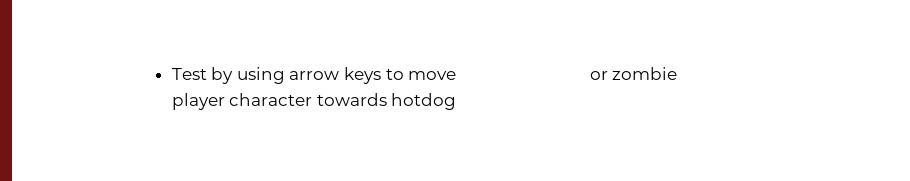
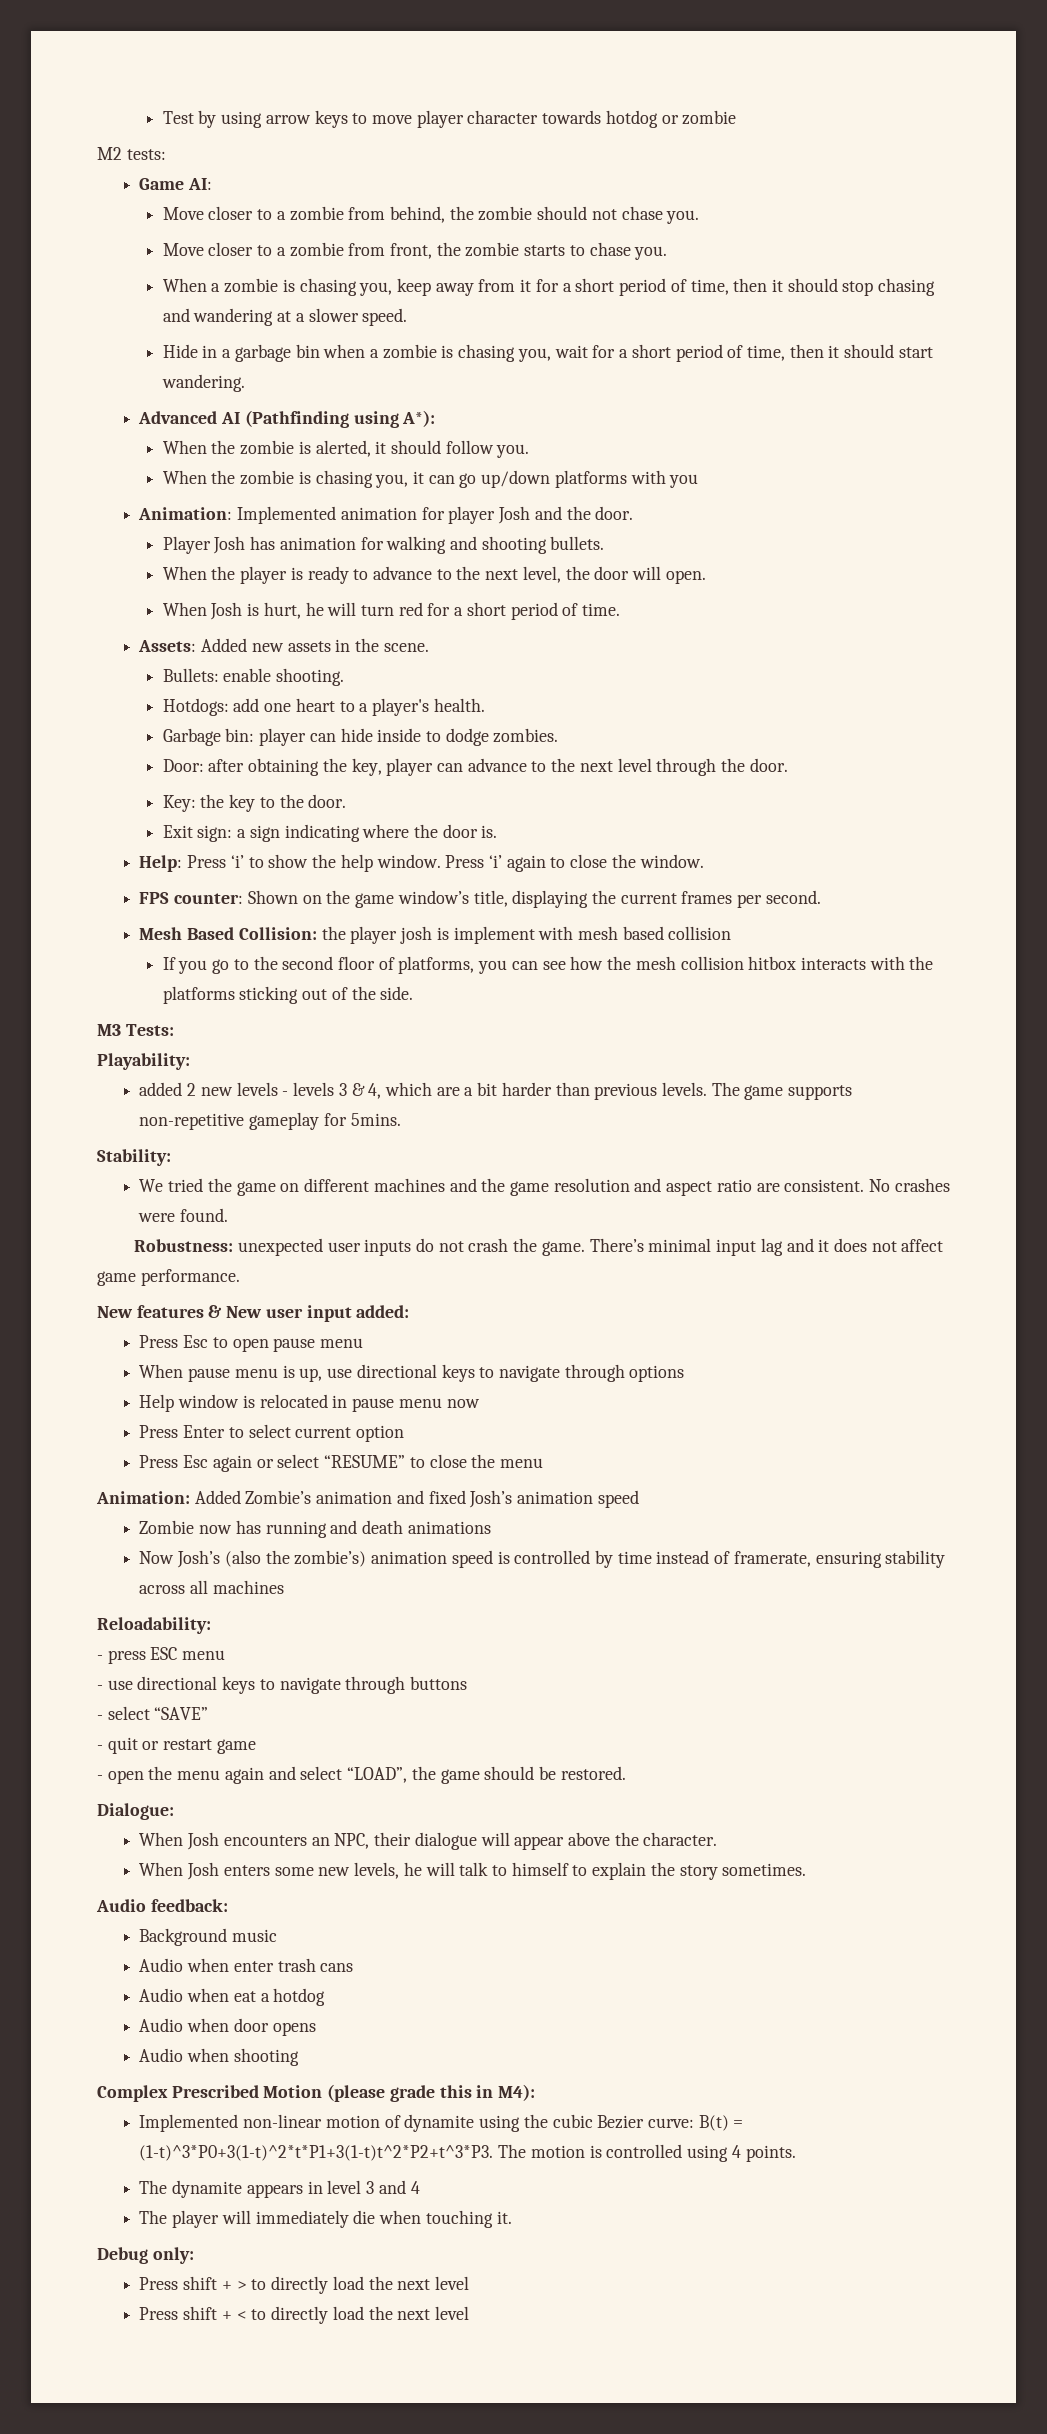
(678, 73) none -> [97,147,166,160] [139,178,213,190] [162,206,700,224] [162,242,668,260] [162,278,936,296] [162,308,408,326] [162,344,933,362] [161,374,245,392] [138,410,436,428] [162,440,530,458] [162,470,699,488] [138,506,634,524] [162,536,605,554] [162,566,706,584] [162,602,621,620] [138,638,429,652] [162,668,345,686] [162,698,485,716] [162,728,559,746] [162,758,788,776] [162,794,347,812] [162,824,498,842] [139,854,704,872] [139,890,821,908] [139,926,732,944] [162,956,934,974] [162,986,414,1004] [97,1024,174,1036] [97,1053,190,1070] [139,1082,853,1100] [139,1112,401,1130] [97,1149,171,1166] [139,1178,950,1196] [138,1208,229,1222] [134,1238,944,1256] [97,1269,240,1286] [97,1305,410,1322] [139,1335,364,1352] [139,1364,685,1382] [139,1394,480,1412] [139,1424,405,1442] [139,1454,543,1472] [96,1490,639,1508] [139,1520,491,1538] [139,1550,946,1568] [139,1580,284,1594] [97,1617,211,1634] [97,1647,226,1664] [97,1676,468,1694] [97,1706,209,1720] [97,1737,256,1754] [97,1766,626,1784] [97,1803,174,1820] [139,1832,718,1850] [139,1862,807,1880] [96,1899,228,1912] [139,1928,278,1946] [139,1958,354,1972] [139,1988,326,2006] [139,2018,316,2036] [139,2048,299,2066] [97,2084,536,2102] [139,2114,744,2132] [139,2144,796,2162] [139,2180,420,2198] [139,2210,512,2228] [97,2247,194,2264] [139,2276,469,2294] [139,2306,469,2324] // M2 tests: // Game AI: // Move closer to a zombie from behind, the zombie should not chase you. // Move closer to a zombie from front, the zombie starts to chase you. // When a zombie is chasing you, keep away from it for a short period of time, then it should stop chasing and wandering at a slower speed. // Hide in a garbage bin when a zombie is chasing you, wait for a short period of time, then it should start wandering. // Advanced AI (Pathfinding using A*): // When the zombie is alerted, it should follow you. // When the zombie is chasing you, it can go up/down platforms with you // Animation: Implemented animation for player Josh and the door. // Player Josh has animation for walking and shooting bullets. // When the player is ready to advance to the next level, the door will open. // When Josh is hurt, he will turn red for a short period of time. // Assets: Added new assets in the scene. // Bullets: enable shooting. // Hotdogs: add one heart to a player's health. // Garbage bin: player can hide inside to dodge zombies. // Door: after obtaining the key, player can advance to the next level through the door. // Key: the key to the door. // Exit sign: a sign indicating where the door is. // Help: Press ‘i’ to show the help window. Press ‘i’ again to close the window. // FPS counter: Shown on the game window’s title, displaying the current frames per second. // Mesh Based Collision: the player josh is implement with mesh based collision // If you go to the second floor of platforms, you can see how the mesh collision hitbox interacts with the platforms sticking out of the side. // M3 Tests: // Playability: // added 2 new levels - levels 3 & 4, which are a bit harder than previous levels. The game supports non-repetitive gameplay for 5mins. // Stability: // We tried the game on different machines and the game resolution and aspect ratio are consistent. No crashes were found. // Robustness: unexpected user inputs do not crash the game. There’s minimal input lag and it does not affect game performance. // New features & New user input added: // Press Esc to open pause menu // When pause menu is up, use directional keys to navigate through options // Help window is relocated in pause menu now // Press Enter to select current option // Press Esc again or select “RESUME” to close the menu // Animation: Added Zombie’s animation and fixed Josh’s animation speed // Zombie now has running and death animations // Now Josh’s (also the zombie’s) animation speed is controlled by time instead of framerate, ensuring stability across all machines // Reloadability: // - press ESC menu // - use directional keys to navigate through buttons // - select “SAVE” // - quit or restart game // - open the menu again and select “LOAD”, the game should be restored. // Dialogue: // When Josh encounters an NPC, their dialogue will appear above the character. // When Josh enters some new levels, he will talk to himself to explain the story sometimes. // Audio feedback: // Background music // Audio when enter trash cans // Audio when eat a hotdog // Audio when door opens // Audio when shooting // Complex Prescribed Motion (please grade this in M4): // Implemented non-linear motion of dynamite using the cubic Bezier curve: B(t) = (1-t)^3*P0+3(1-t)^2*t*P1+3(1-t)t^2*P2+t^3*P3. The motion is controlled using 4 points. // The dynamite appears in level 3 and 4 // The player will immediately die when touching it. // Debug only: // Press shift + > to directly load the next level // Press shift + < to directly load the next level

